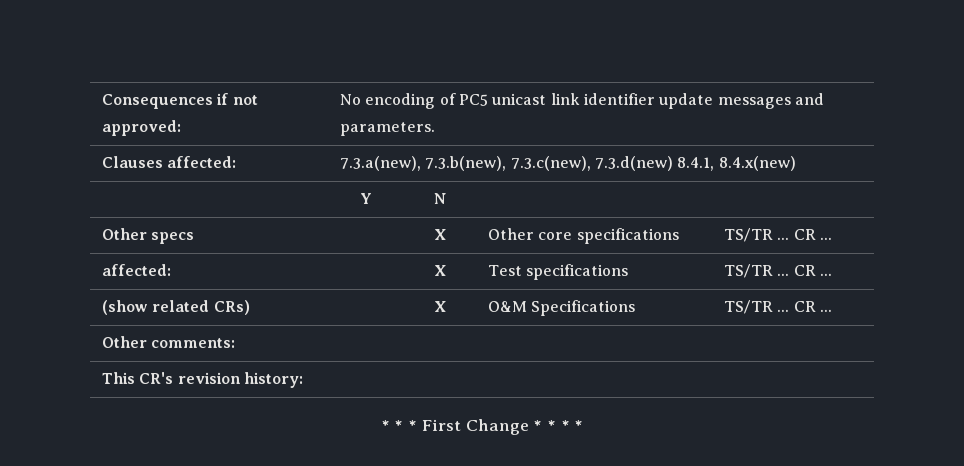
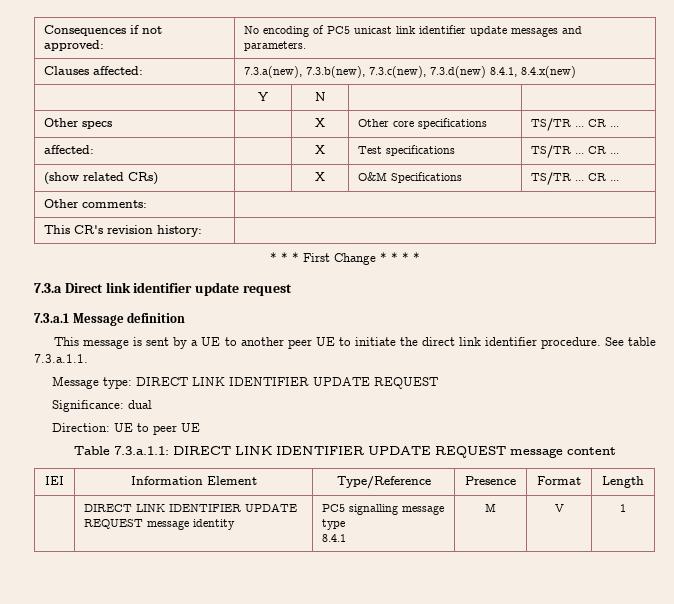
(584, 425) none -> [34,282,292,296] [34,312,186,326] [54,337,656,349] [34,354,88,363] [52,376,439,389] [52,400,153,412] [52,423,201,435] [74,446,616,458] [45,476,64,485] [130,476,257,485] [336,476,431,489] [465,476,516,485] [537,476,581,485] [602,476,644,488] [84,503,298,512] [84,519,236,530] [322,504,445,515] [322,519,346,530] [322,534,347,542] [485,503,496,512] [554,504,564,512] [620,504,626,512] // 7.3.a Direct link identifier update request // 7.3.a.1 Message definition // This message is sent by a UE to another peer UE to initiate the direct link identifier procedure. See table 7.3.a.1.1. // Message type: DIRECT LINK IDENTIFIER UPDATE REQUEST // Significance: dual // Direction: UE to peer UE // Table 7.3.a.1.1: DIRECT LINK IDENTIFIER UPDATE REQUEST message content // IEI | Information Element | Type/Reference | Presence | Format | Length // | DIRECT LINK IDENTIFIER UPDATE REQUEST message identity | PC5 signalling message type // 8.4.1 | M | V | 1

